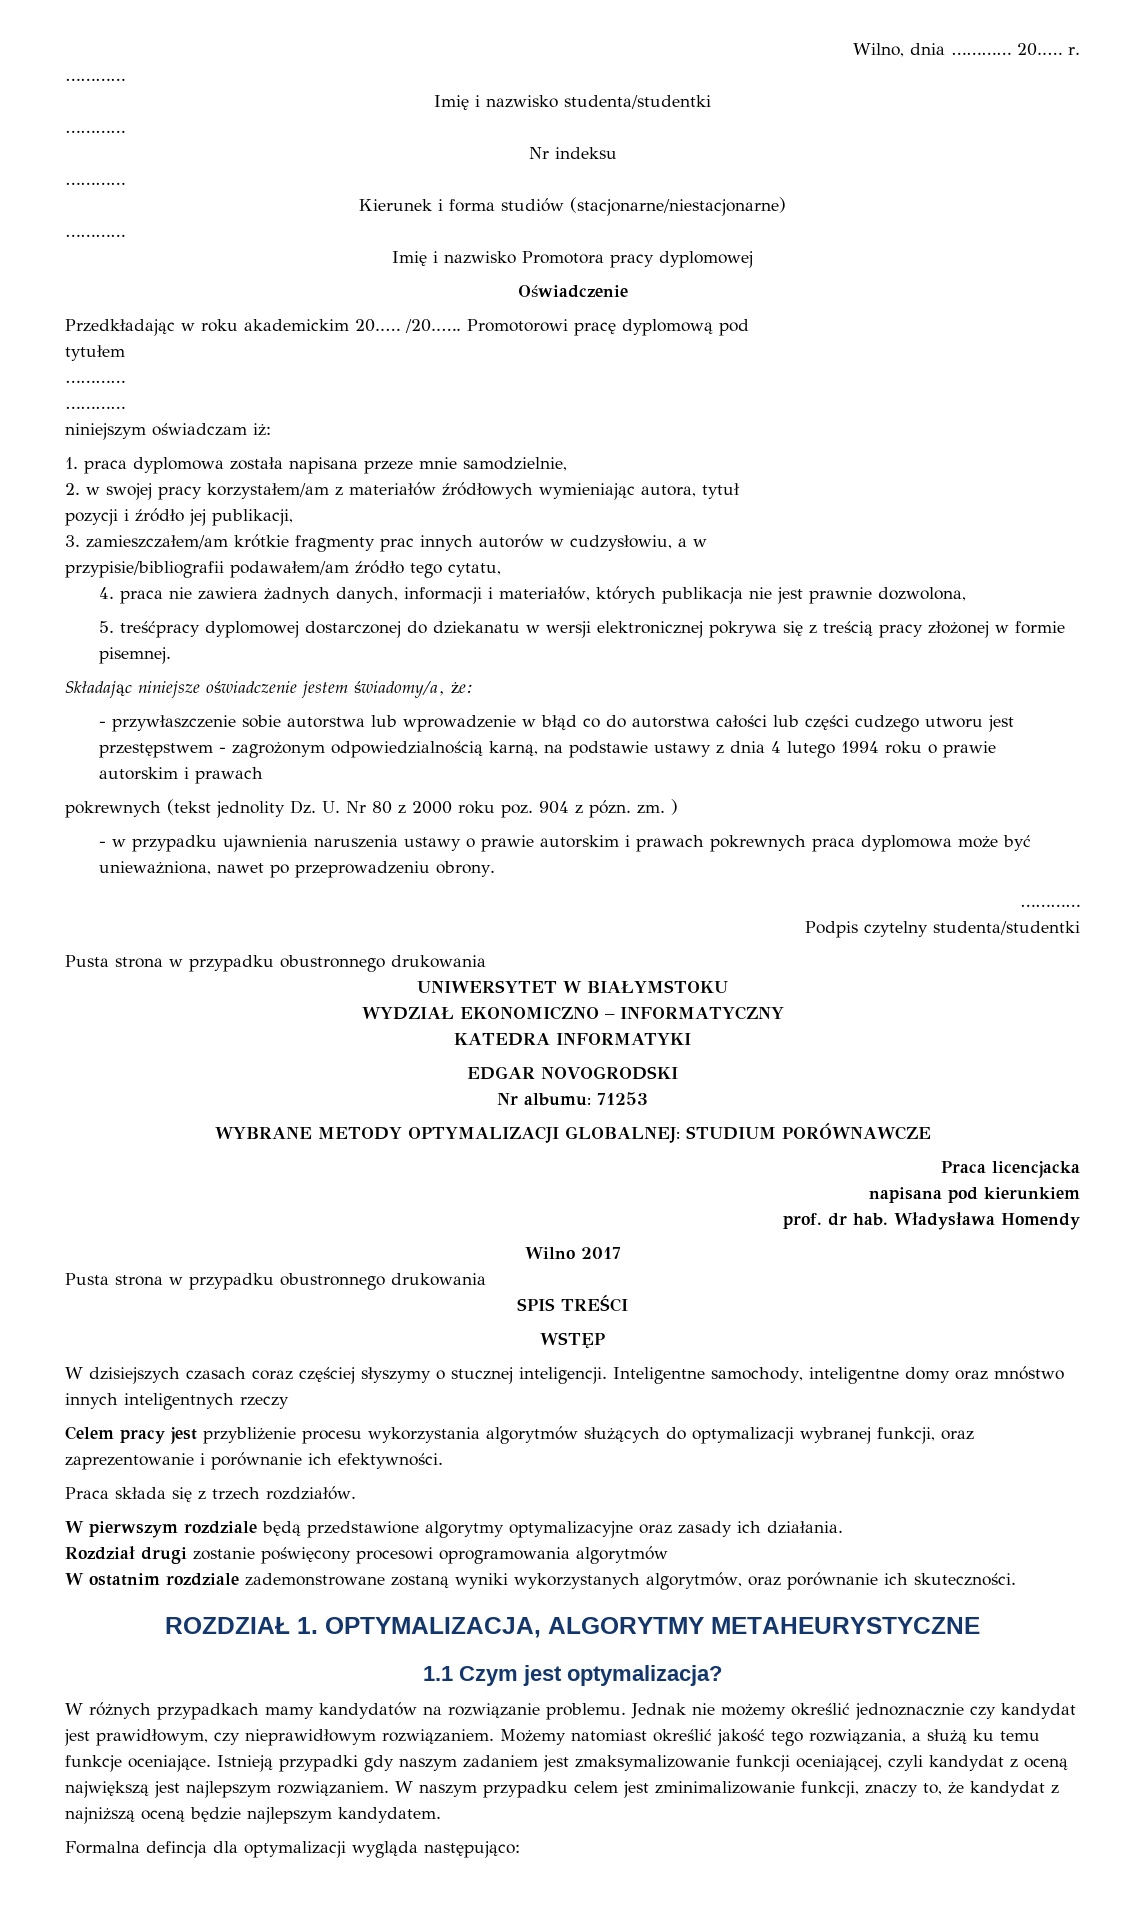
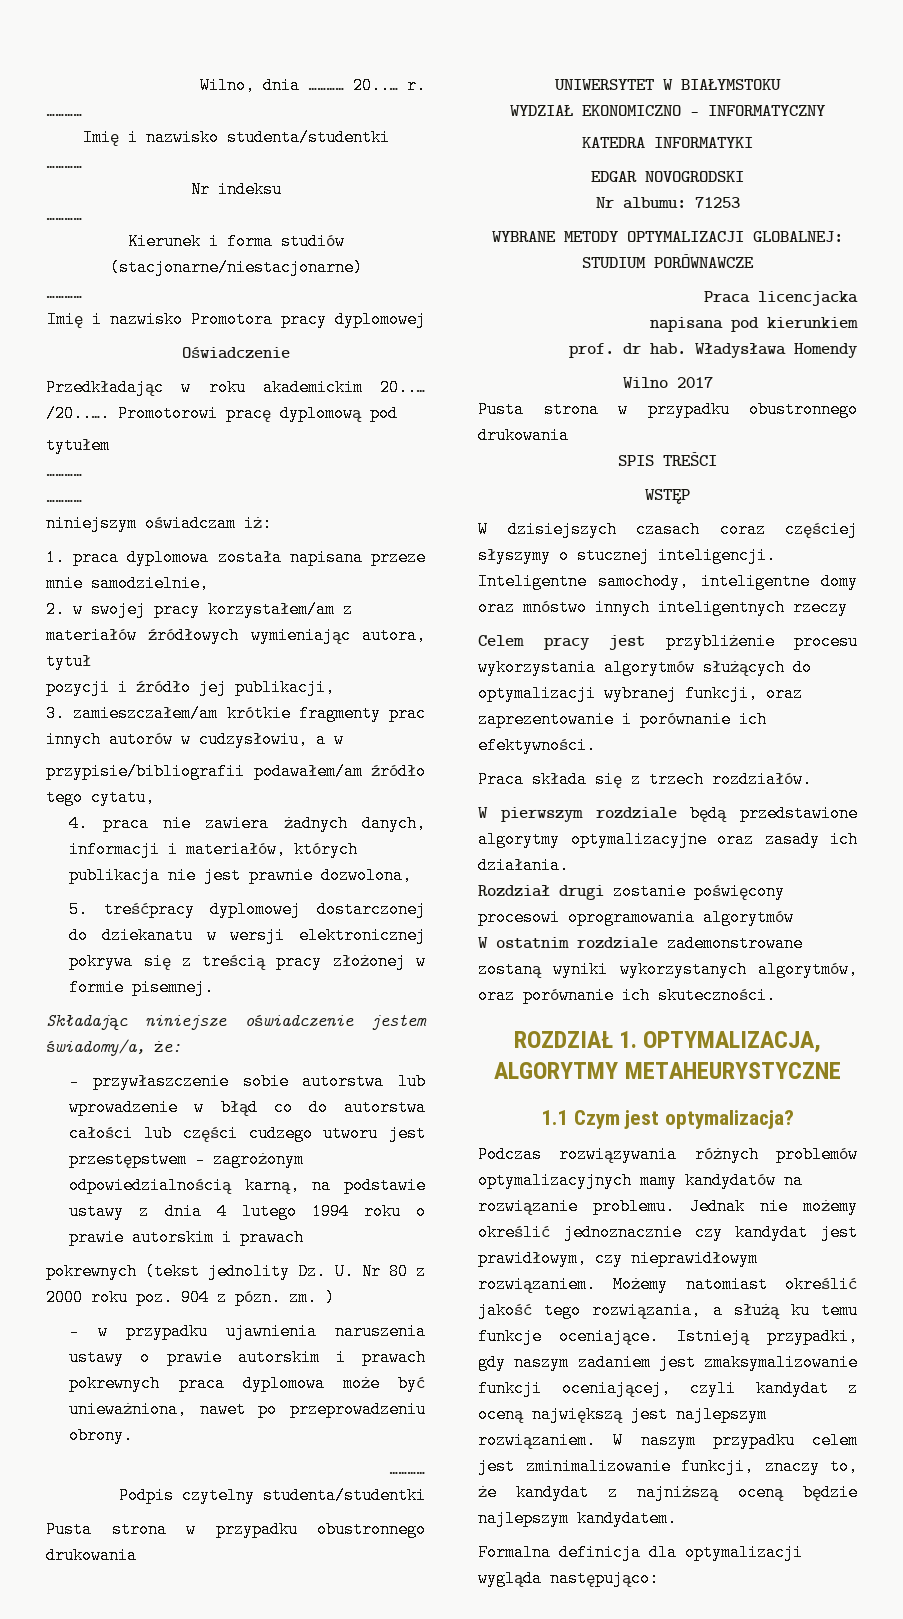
[65,1702,259,1720] W różnych przypadkach -> [478,1146,858,1163] [478,1172,632,1189] Podczas rozwiązywania różnych problemów optymalizacyjnych
[279,1755,358,1772] przypadki -> [767,1328,858,1345] przypadki,
[146,1841,207,1858] defincja -> [559,1544,641,1561] definicja

